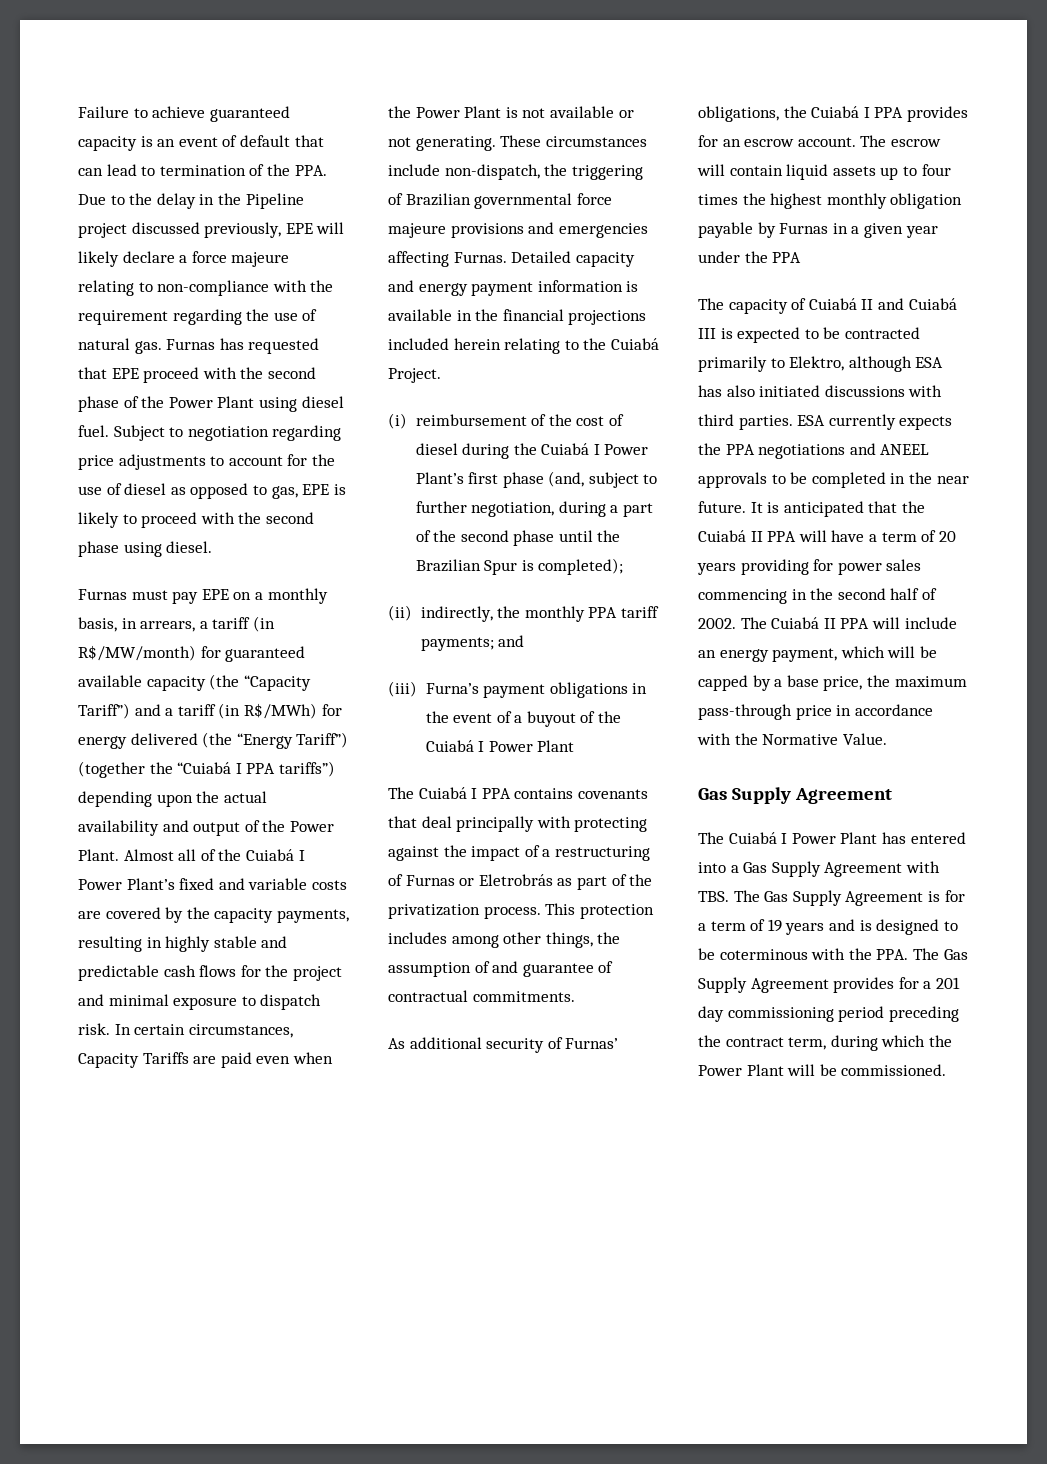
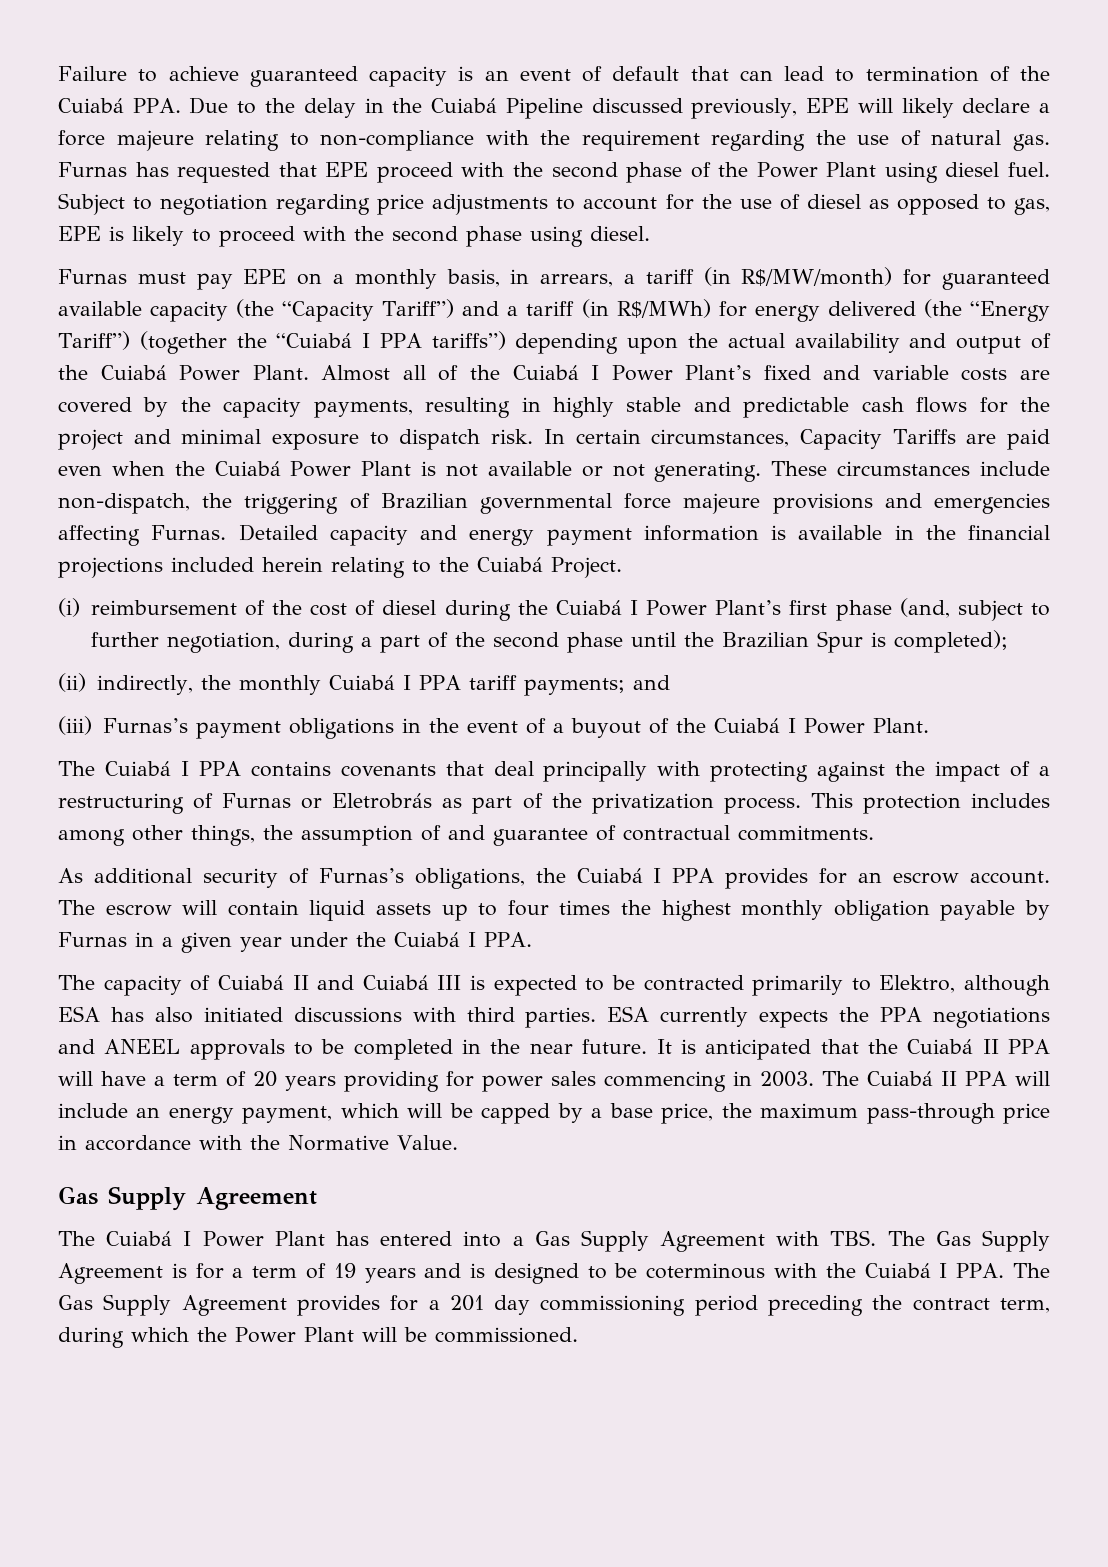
(290, 170) none -> [58,98,124,113] Cuiabá
[245,193,304,209] [78,223,127,238] Pipeline project -> [431,98,583,119] Cuiabá Pipeline
(286, 826) none -> [100,365,167,380] Cuiabá
(411, 112) none -> [214,461,281,476] Cuiabá
(585, 614) none -> [328,675,411,690] Cuiabá I
[425,683,479,694] Furna’s -> [102,718,188,733] Furnas’s
[537,740,575,752] Plant -> [872,718,929,733] Plant.
[565,1038,619,1049] Furnas’ -> [318,868,404,883] Furnas’s
[772,252,802,263] PPA -> [394,932,532,947] Cuiabá I PPA.
[810,588,937,600] [698,618,736,629] the second half of 2002. -> [760,1071,815,1087] 2003.
(872, 954) none -> [864,1263,948,1278] Cuiabá I

